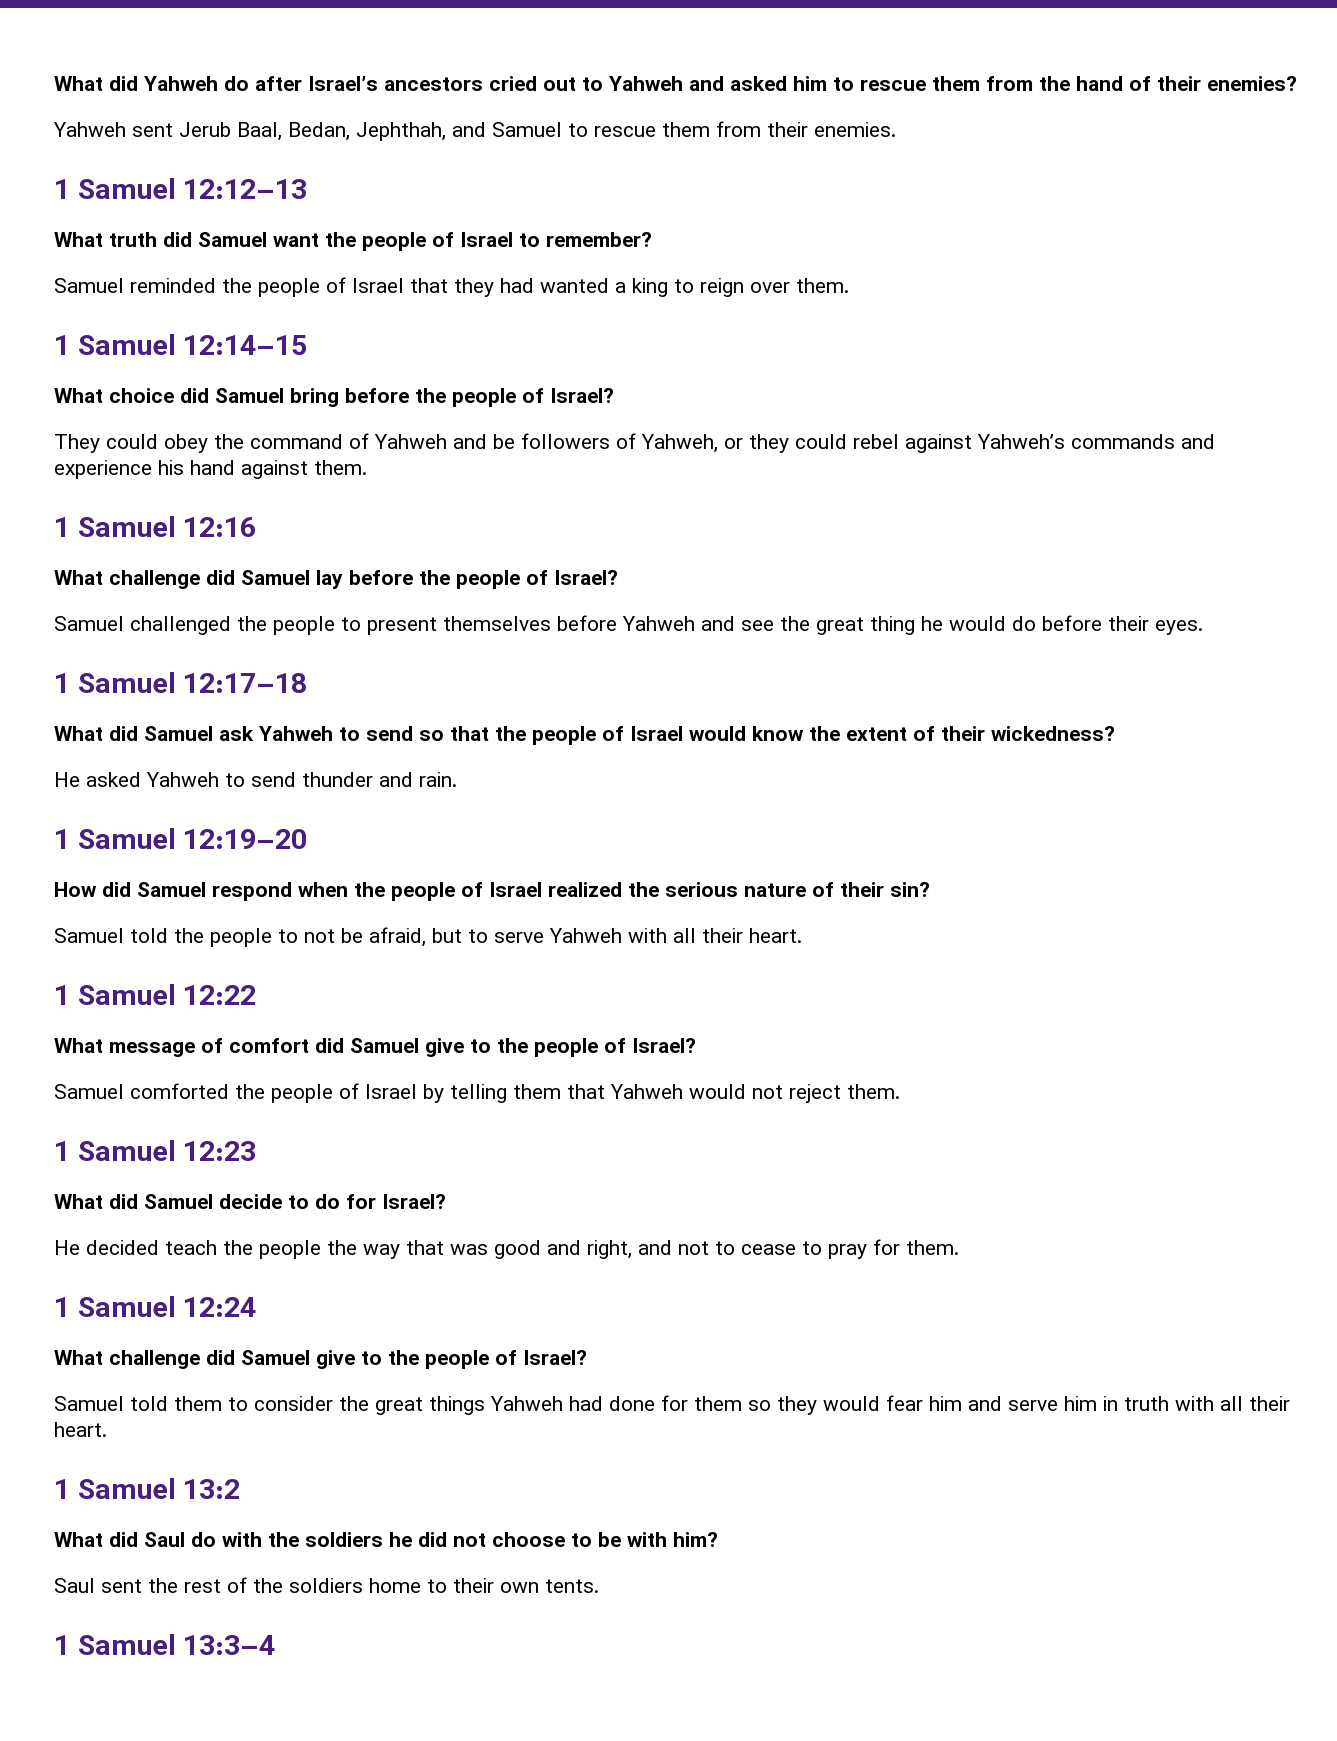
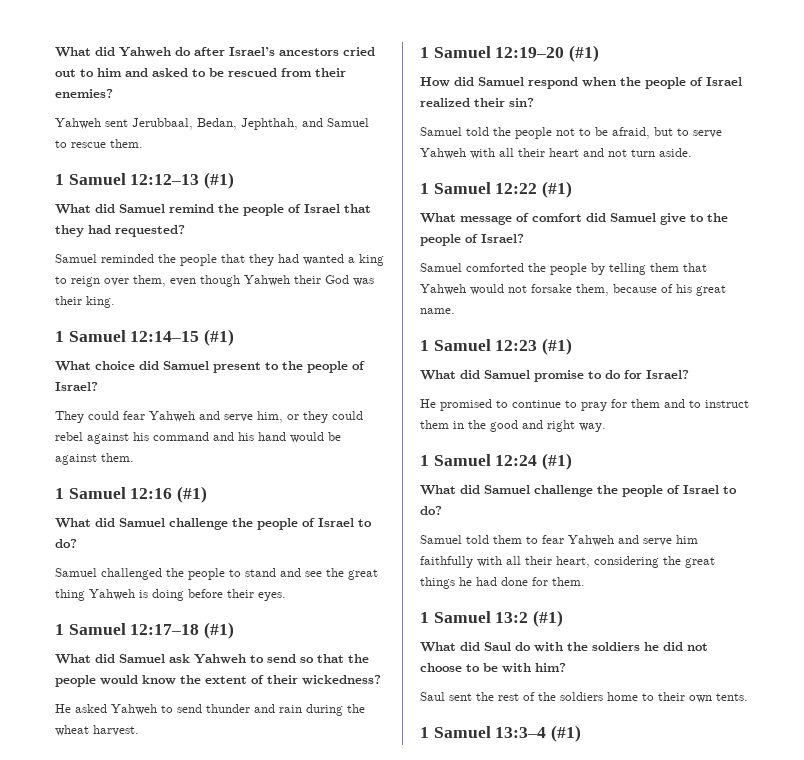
[609,76,683,91] Yahweh -> [97,68,122,77] him
[793,76,1151,91] him to rescue them from the hand of -> [192,68,312,77] to be rescued from
[179,122,282,141] Jerub Baal, -> [132,118,193,130] Jerubbaal,
[662,121,896,137] them from their enemies. -> [110,139,143,148] them.
[54,232,652,251] // What truth did Samuel want the people of Israel to remember? -> [204,172,235,189] [55,204,371,216] [55,225,185,237] (#1) // What did Samuel remind the people of Israel that they had requested?
[326,277,404,293] of Israel -> (217, 260) none
[796,278,849,293] them. -> [133,275,374,287] [55,296,115,308] them, even though Yahweh their God was their king.
(308, 345) none -> [204,329,235,346] (#1)
[290,388,409,407] bring before -> [213,362,279,373] present to
[164,433,718,453] obey the command of Yahweh and be followers of Yahweh, -> [123,411,283,423] fear Yahweh and serve him,
[977,434,1215,449] [54,460,235,479] Yahweh’s commands and experience his hand -> [133,432,341,443] his command and his hand would be
[54,570,618,589] // What challenge did Samuel lay before the people of Israel? -> [177,486,208,503] [55,518,372,530] [55,539,77,548] (#1) // What did Samuel challenge the people of Israel to do?
[367,615,695,635] present themselves before Yahweh -> [245,568,276,577] stand
[921,616,1036,631] he would do -> [89,589,184,601] Yahweh is doing
(308, 683) none -> [204,622,235,639] (#1)
[602,726,683,741] of Israel -> (96, 681) none
[419,772,457,787] rain. -> [279,704,365,716] [55,725,139,736] rain during the wheat harvest.
(308, 839) none -> [569,45,600,62] (#1)
[628,882,834,897] the serious nature of -> (470, 102) none
[278,929,335,943] to not -> [556,128,591,136] not to
[749,928,802,943] heart. -> [549,148,692,157] heart and not turn aside.
(257, 995) none -> [542,181,573,198] (#1)
[339,1083,417,1099] of Israel -> (587, 269) none
[789,1084,900,1103] reject them. -> [531,284,726,296] [420,308,455,314] forsake them, because of his great name.
[54,1194,282,1209] // What did Samuel decide -> [542,338,573,355] [420,370,584,382] (#1) // What did Samuel promise
[86,1239,959,1259] [54,1296,257,1317] [54,1350,587,1369] [54,1395,1290,1415] [54,1422,107,1437] decided teach the people the way that was good and right, and not to cease to pray for them. // 1 Samuel 12:24 // What challenge did Samuel give to the people of Israel? // Samuel told them to consider the great things Yahweh had done for them so they would fear him and serve him in truth with all their heart. -> [440,399,749,411] [420,420,606,432] [420,453,573,470] [420,485,737,497] [420,506,442,515] [420,535,698,546] [420,556,715,568] [420,577,585,589] promised to continue to pray for them and to instruct them in the good and right way. // 1 Samuel 12:24 (#1) // What did Samuel challenge the people of Israel to do? // Samuel told them to fear Yahweh and serve him faithfully with all their heart, considering the great things he had done for them.
(241, 1489) none -> [533,610,564,627] (#1)
(276, 1645) none -> [551,725,582,742] (#1)

